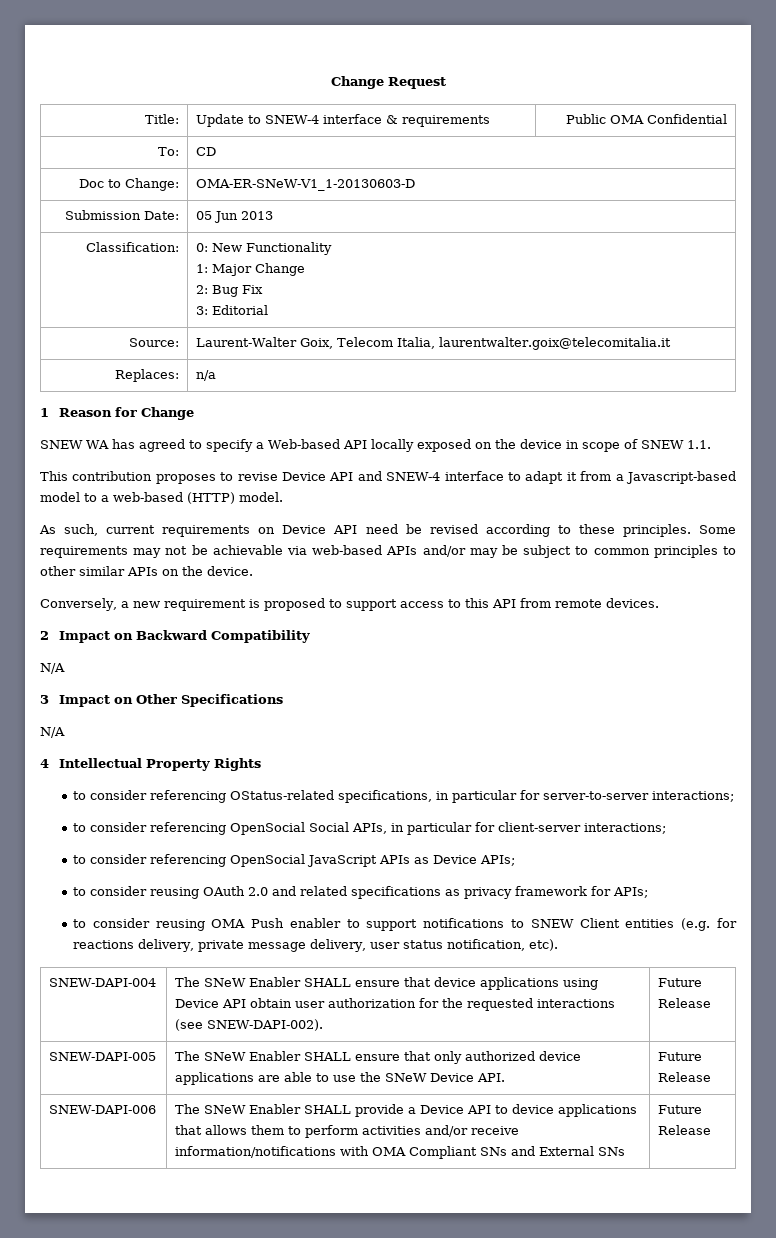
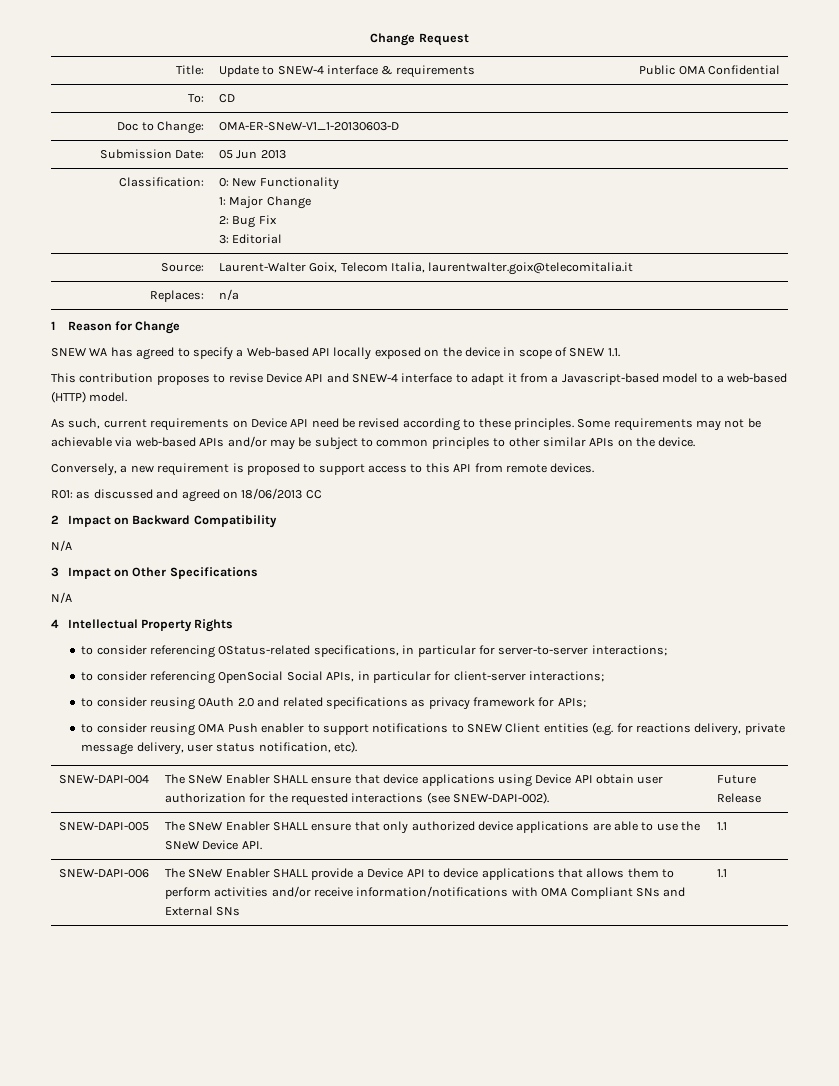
(659, 603) none -> [51,488,322,502] // R01: as discussed and agreed on 18/06/2013 CC
[72,854,515,867] // to consider referencing OpenSocial JavaScript APIs as Device APIs; -> (605, 676) none
[658,1052,703,1061] [658,1072,712,1082] Future Release -> [716,822,727,831] 1.1
[658,1105,703,1114] [658,1125,712,1135] Future Release -> [716,869,727,878] 1.1

